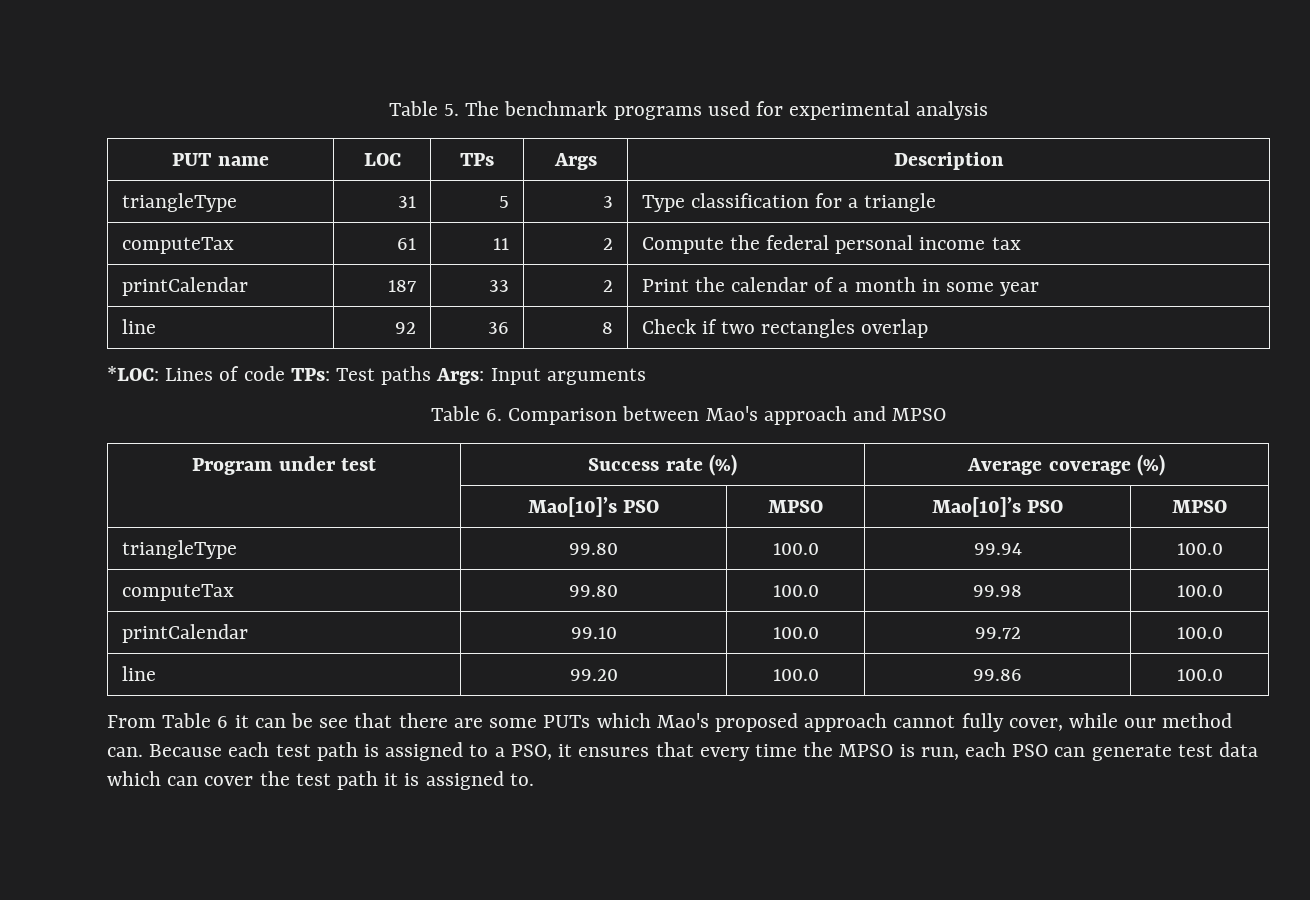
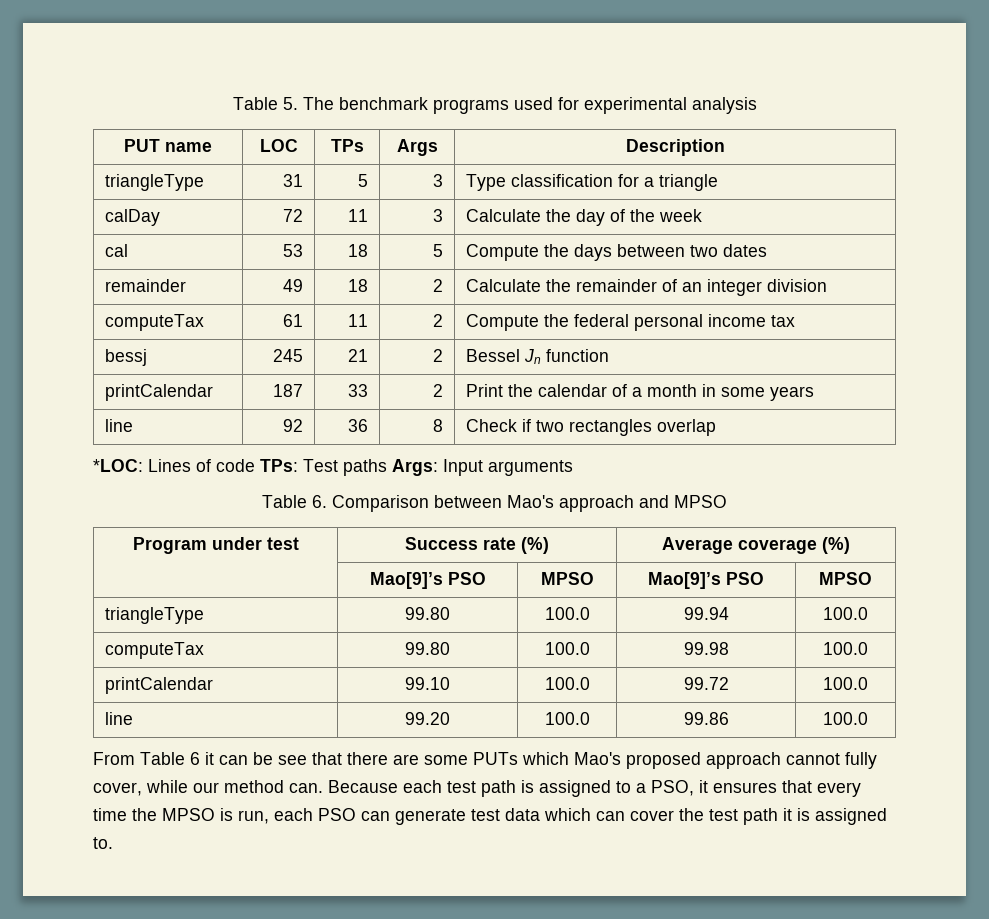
(937, 202) none -> [105,209,161,226] [282,209,303,222] [347,209,368,222] [432,209,443,222] [466,209,703,226] [105,244,129,257] [282,244,303,257] [347,244,368,257] [432,244,443,257] [466,244,768,261] [105,279,187,292] [282,279,303,292] [347,279,368,292] [432,279,443,292] [466,279,828,296] // calDay | 72 | 11 | 3 | Calculate the day of the week // cal | 53 | 18 | 5 | Compute the days between two dates // remainder | 49 | 18 | 2 | Calculate the remainder of an integer division
(1021, 243) none -> [105,349,148,366] [272,349,303,362] [347,349,368,362] [432,349,443,362] [466,349,610,364] // bessj | 245 | 21 | 2 | Bessel Jn function
[1000,282,1040,296] year -> [770,386,815,401] years
[527,497,617,517] Mao[10]’s -> [369,572,443,589] Mao[9]’s
[931,497,1021,517] Mao[10]’s -> [648,572,721,589] Mao[9]’s

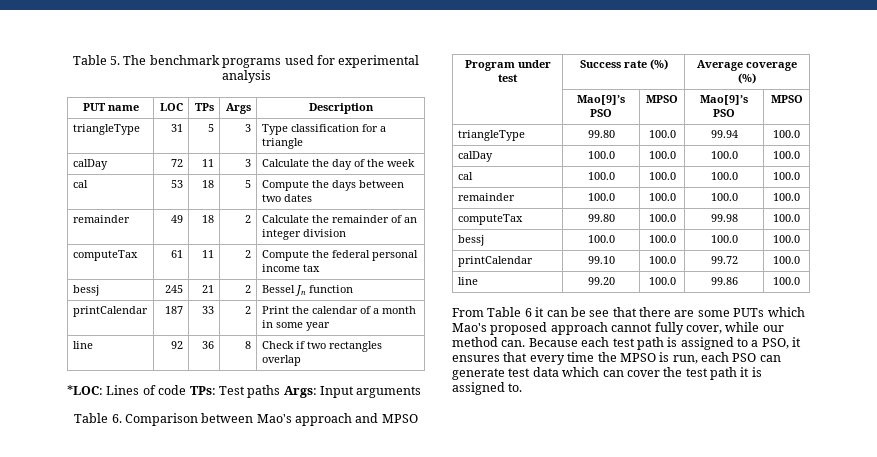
[770,386,815,401] years -> [305,322,330,331] year
(868, 613) none -> [457,151,493,162] [587,151,615,159] [648,151,676,159] [710,151,738,159] [773,151,800,159] [457,172,473,180] [587,172,615,180] [648,172,676,180] [710,172,738,180] [773,172,800,180] [457,193,515,201] [587,193,615,201] [648,193,676,201] [710,193,738,201] [773,193,800,201] // calDay | 100.0 | 100.0 | 100.0 | 100.0 // cal | 100.0 | 100.0 | 100.0 | 100.0 // remainder | 100.0 | 100.0 | 100.0 | 100.0
(868, 648) none -> [457,235,484,246] [587,235,615,243] [648,235,676,243] [710,235,738,243] [773,235,800,243] // bessj | 100.0 | 100.0 | 100.0 | 100.0

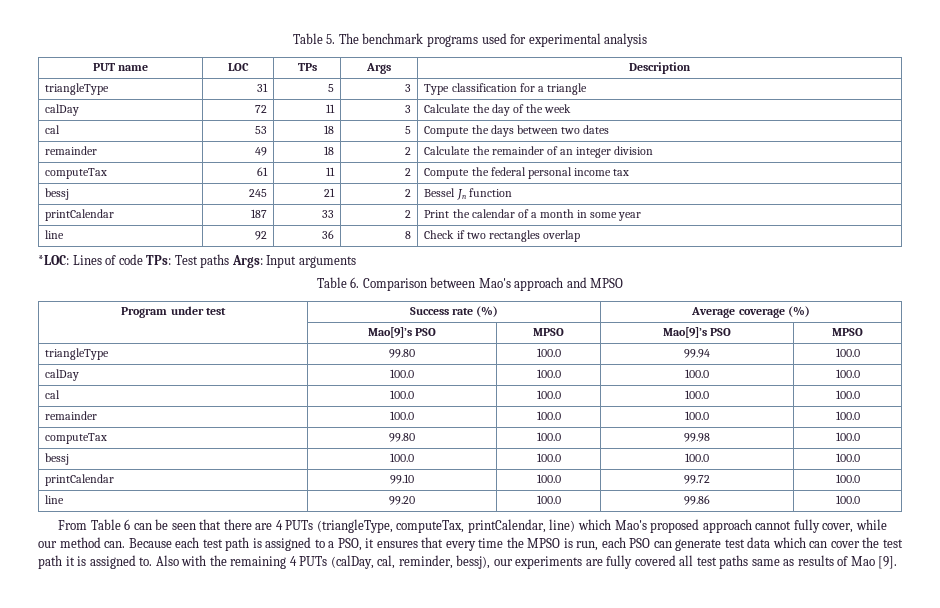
[535,307,545,317] it -> (131, 524) none
[589,310,610,317] see -> [171,523,196,530] seen
[697,308,765,317] some PUTs -> [275,519,576,533] 4 PUTs (triangleType, computeTax, printCalendar, line)
(523, 387) none -> [155,555,898,569] Also with the remaining 4 PUTs (calDay, cal, reminder, bessj), our experiments are fully covered all test paths same as results of Mao [9].

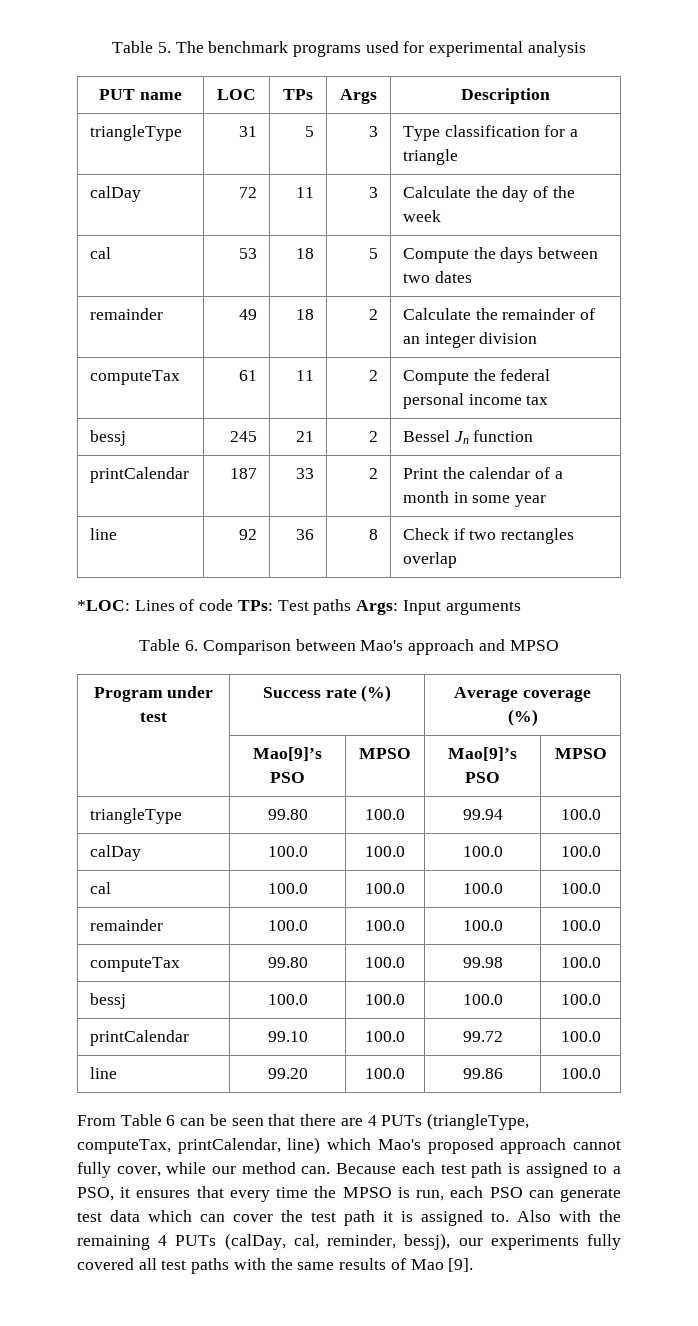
[585,559,603,566] are -> (579, 1242) none
[751,559,795,566] same as -> [233,1258,335,1270] with the same

